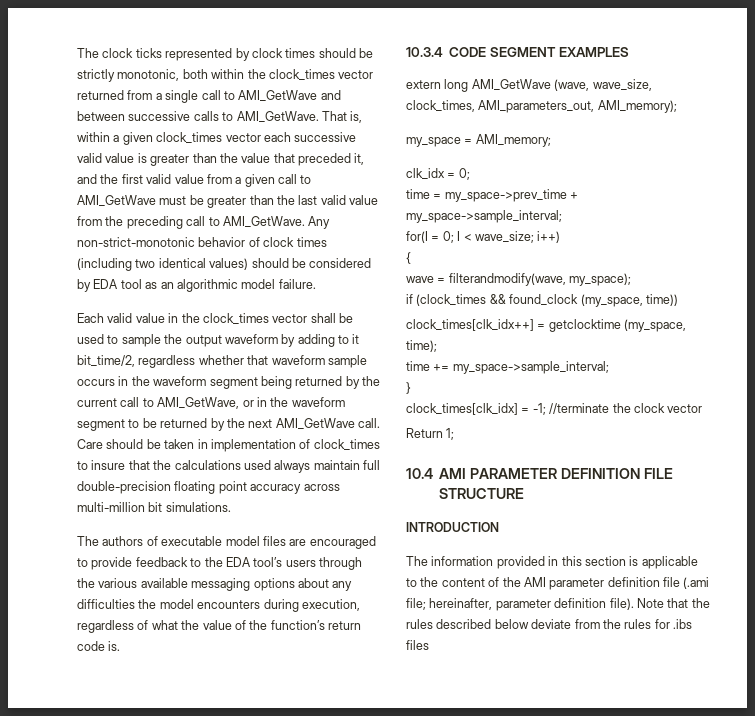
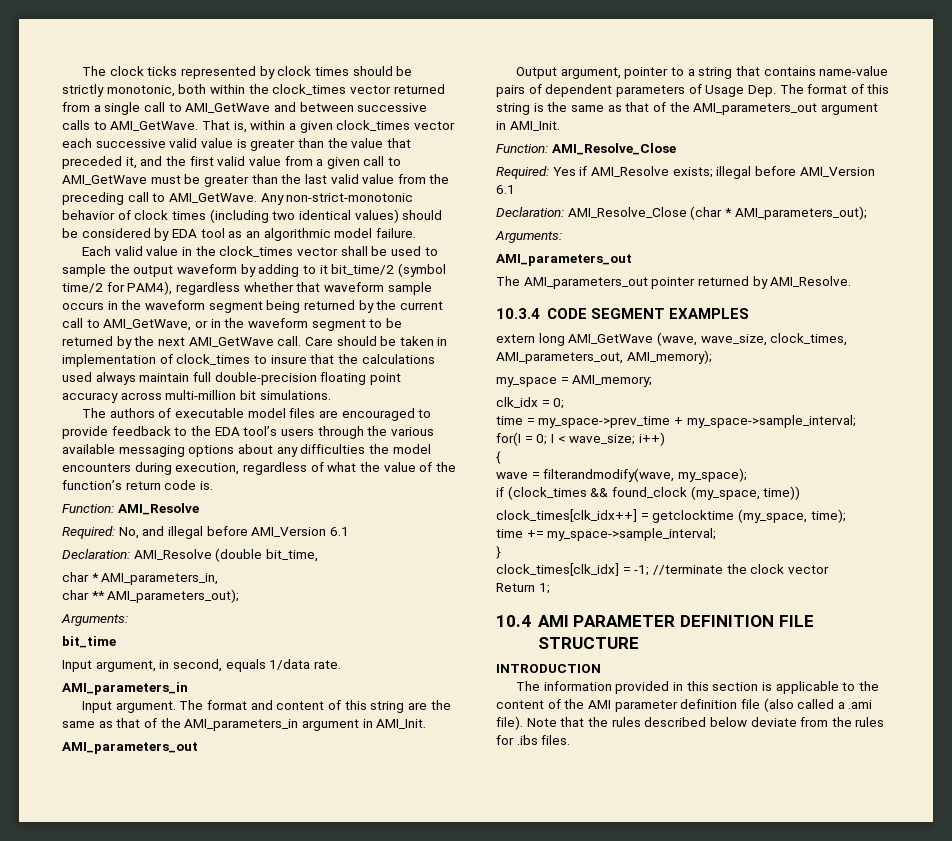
[77,355,135,367] bit_time/2, -> [331,263,446,277] [62,281,173,295] bit_time/2 (symbol time/2 for PAM4),
(121, 646) none -> [62,503,199,515] [62,526,349,539] [62,548,318,562] [62,572,219,585] [62,589,240,603] [61,614,128,626] [62,636,116,648] [62,659,341,672] [62,682,188,695] [82,700,451,713] [62,718,427,731] [62,742,198,754] [516,66,889,79] [496,84,890,97] [496,102,878,115] [496,121,560,131] [496,143,676,155] [496,166,875,179] [496,185,515,194] [496,206,867,220] [495,231,562,243] [496,254,632,266] [496,276,852,289] // Function: AMI_Resolve // Required: No, and illegal before AMI_Version 6.1 // Declaration: AMI_Resolve (double bit_time, // char * AMI_parameters_in, // char ** AMI_parameters_out); // Arguments: // bit_time // Input argument, in second, equals 1/data rate. // AMI_parameters_in // Input argument. The format and content of this string are the same as that of the AMI_parameters_in argument in AMI_Init. // AMI_parameters_out // Output argument, pointer to a string that contains name-value pairs of dependent parameters of Usage Dep. The format of this string is the same as that of the AMI_parameters_out argument in AMI_Init. // Function: AMI_Resolve_Close // Required: Yes if AMI_Resolve exists; illegal before AMI_Version 6.1 // Declaration: AMI_Resolve_Close (char * AMI_parameters_out); // Arguments: // AMI_parameters_out // The AMI_parameters_out pointer returned by AMI_Resolve.
[683,577,710,589] [406,598,607,611] (.ami file; hereinafter, parameter definition -> [763,698,873,712] (also called a .ami
[406,640,429,650] files -> [541,735,571,745] files.

